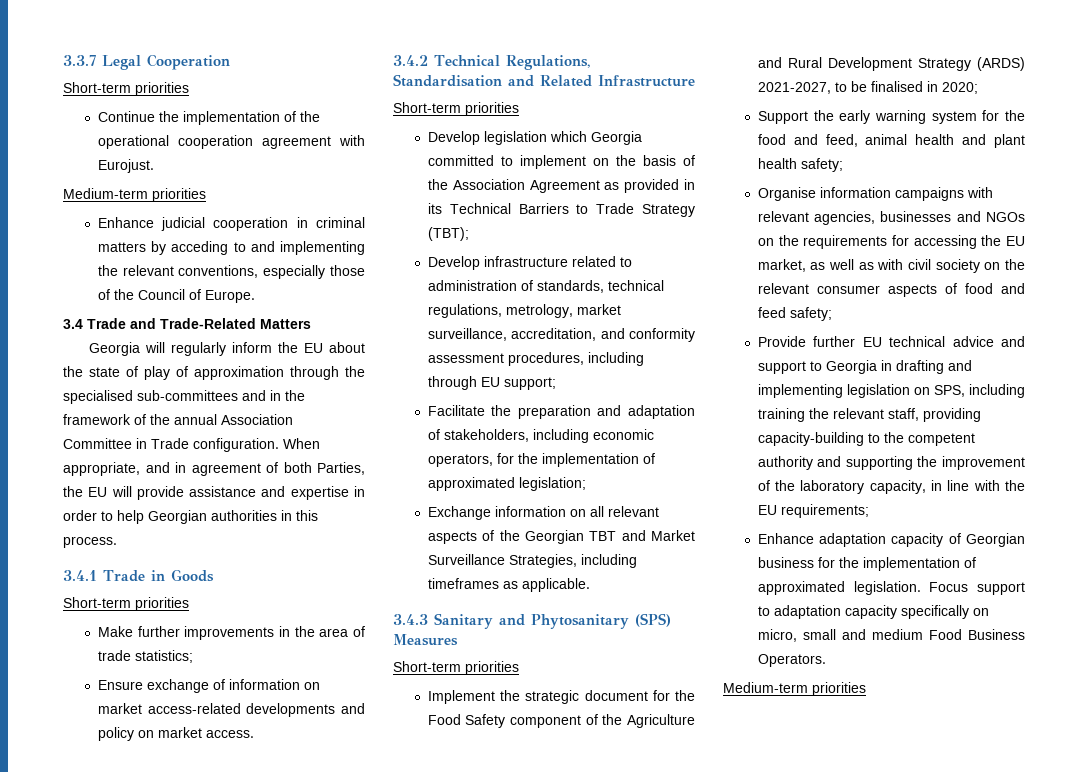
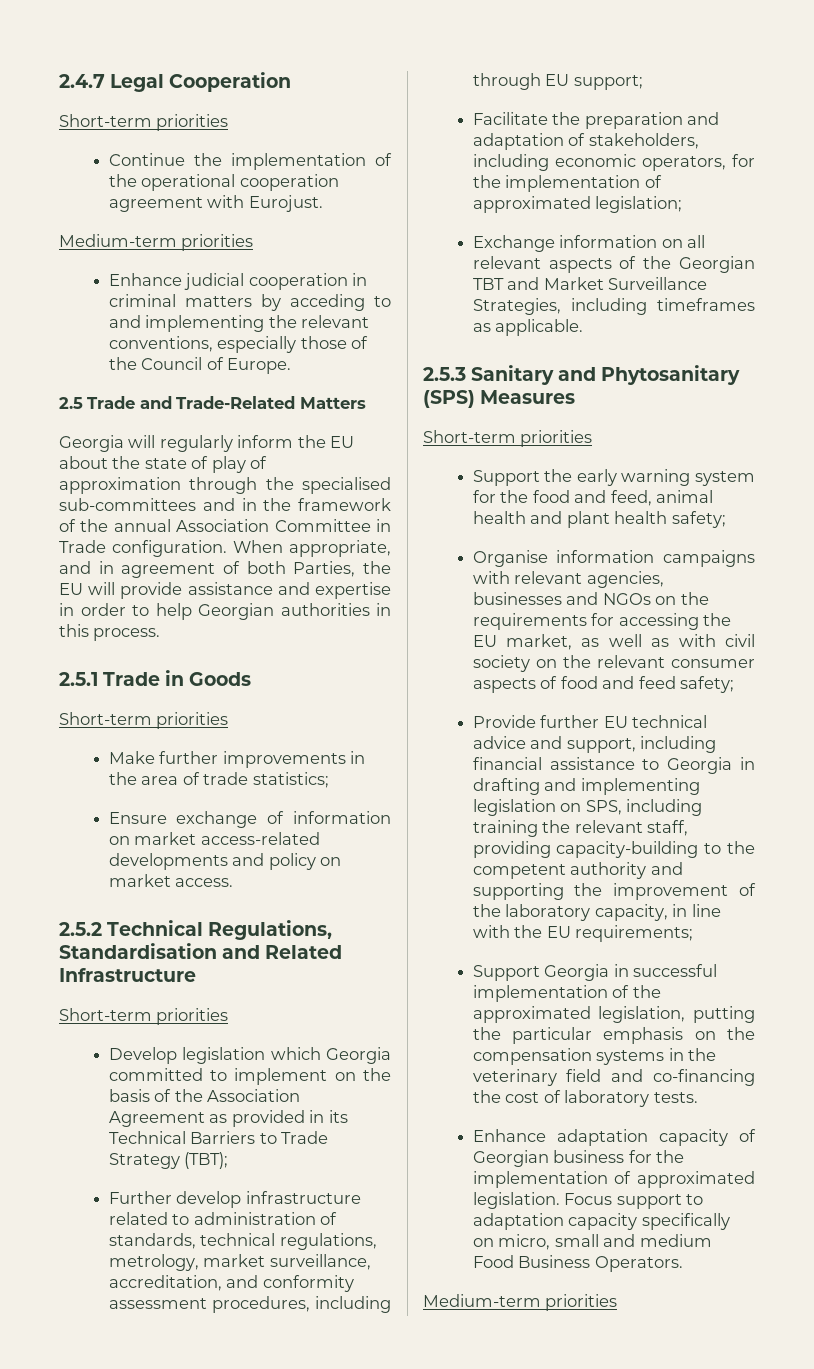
[63,55,96,66] 3.3.7 -> [59,74,105,88] 2.4.7
[63,319,83,329] 3.4 -> [59,397,83,409] 2.5
[63,570,97,581] 3.4.1 -> [59,672,98,686] 2.5.1
[393,55,428,66] 3.4.2 -> [59,922,102,936] 2.5.2
[427,256,480,270] Develop -> [108,1191,242,1208] Further develop
[393,614,428,625] 3.4.3 -> [423,367,466,381] 2.5.3
[427,690,695,704] [427,714,695,728] [757,57,1025,71] [757,81,978,94] // Implement the strategic document for the Food Safety component of the Agriculture and Rural Development Strategy (ARDS) 2021-2027, to be finalised in 2020; -> (593, 438) none
[757,361,806,374] support -> [566,736,717,753] [472,757,635,770] support, including financial assistance
(869, 511) none -> [472,964,718,981] [472,985,661,1002] [472,1006,755,1023] [472,1027,755,1044] [472,1048,717,1065] [472,1069,755,1086] [472,1090,698,1107] // Support Georgia in successful implementation of the approximated legislation, putting the particular emphasis on the compensation systems in the veterinary field and co-financing the cost of laboratory tests.

